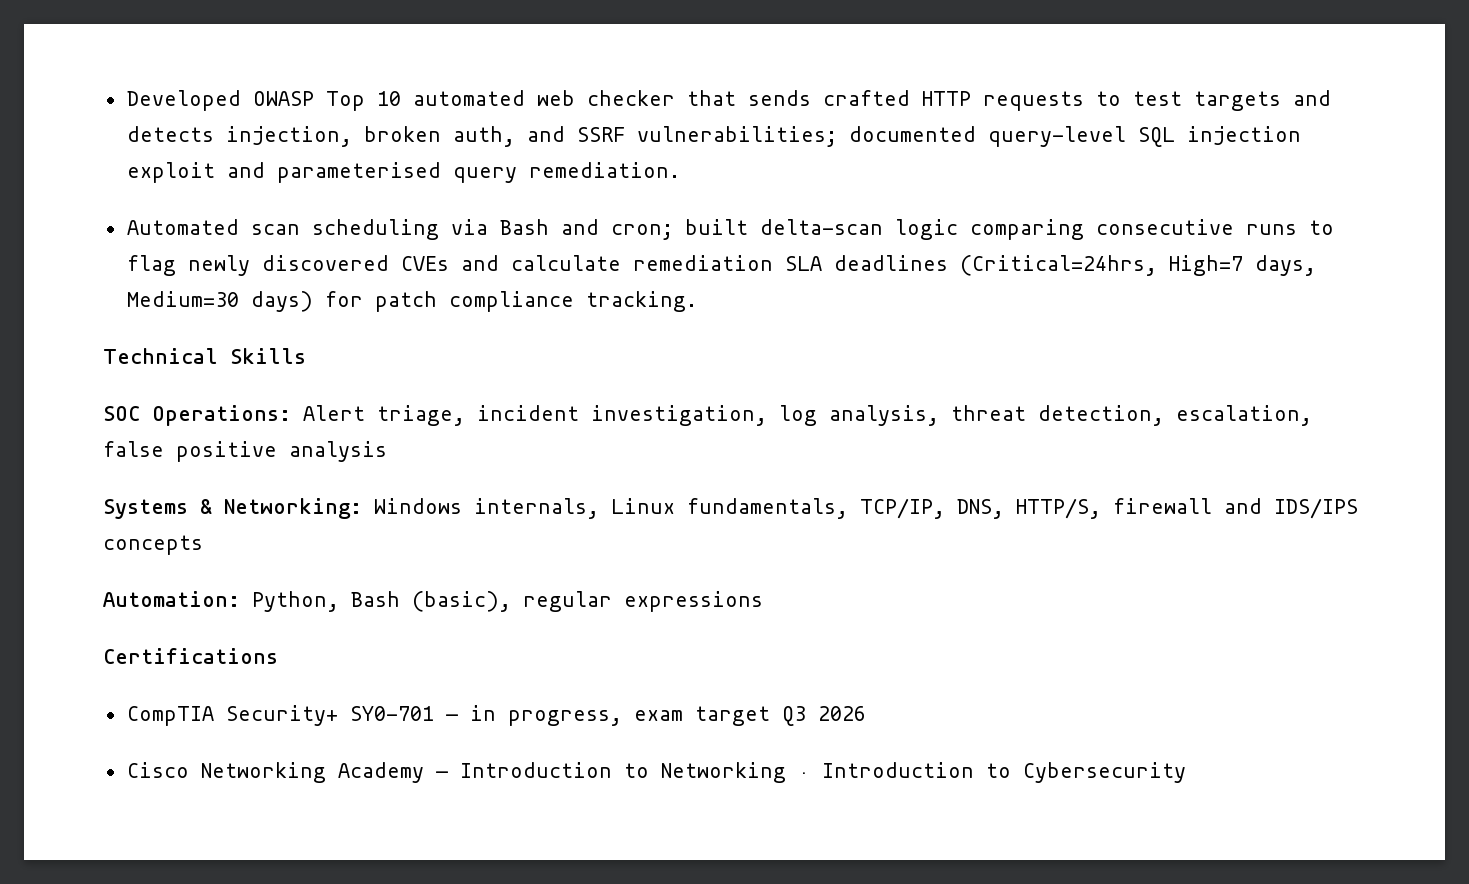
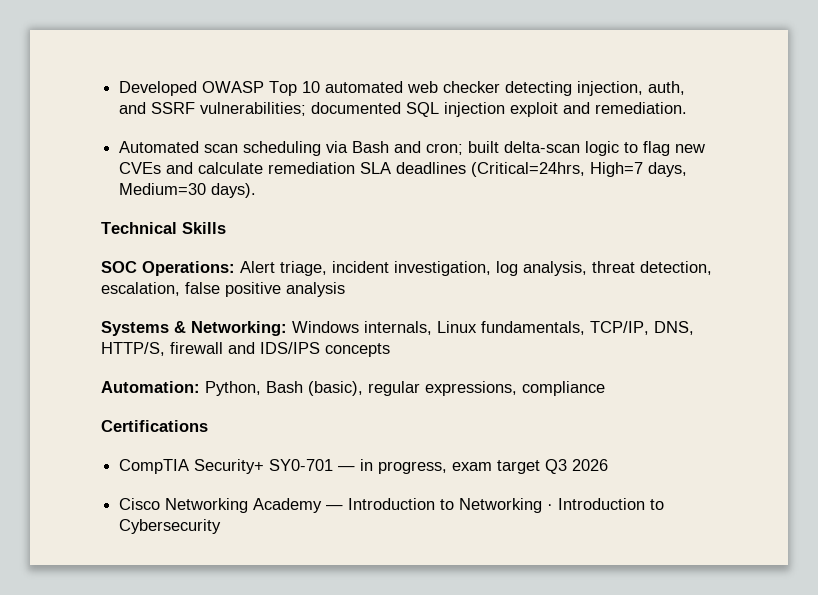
[686,90,1331,111] [126,126,441,147] that sends crafted HTTP requests to test targets and detects injection, broken -> [505,81,644,96] detecting injection,
[987,126,1126,147] query-level -> (402, 108) none
[276,162,517,183] parameterised query -> (591, 108) none
[969,219,1334,240] [126,255,389,276] comparing consecutive runs to flag newly discovered -> [624,141,706,156] to flag new
[250,291,697,312] days) for patch compliance tracking. -> [211,183,257,198] days).
[624,591,763,612] expressions -> [425,381,605,396] expressions, compliance

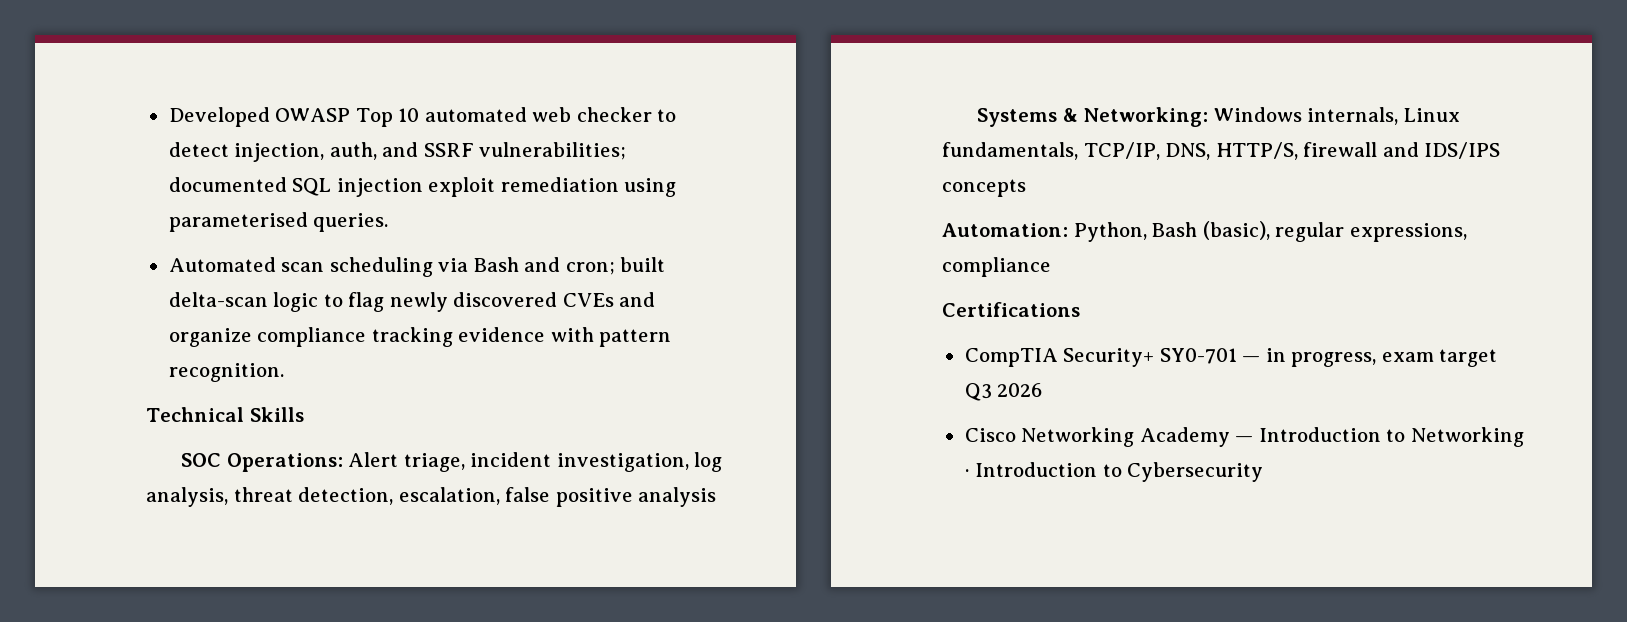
[505,81,573,96] detecting -> [657,109,677,122] [168,142,229,157] to detect
[563,102,688,114] and remediation. -> [500,177,677,197] [168,212,389,232] remediation using parameterised queries.
[675,144,706,153] [119,162,688,177] [119,183,257,198] new CVEs and calculate remediation SLA deadlines (Critical=24hrs, High=7 days, Medium=30 days). -> [389,292,656,312] [168,327,672,347] [168,363,284,382] newly discovered CVEs and organize compliance tracking evidence with pattern recognition.

